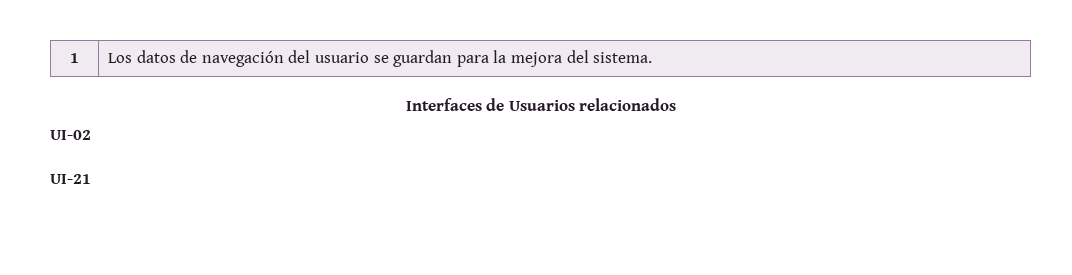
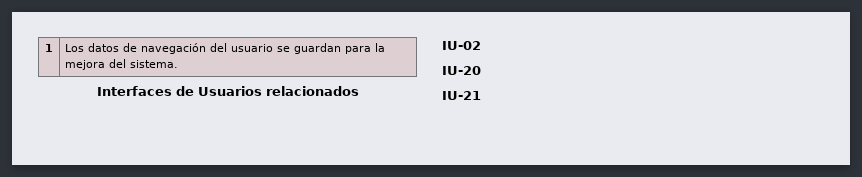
[50,130,91,140] [50,174,91,184] UI-02 // UI-21 -> [442,41,481,50] [442,66,481,75] [442,91,481,100] IU-02 // IU-20 // IU-21

